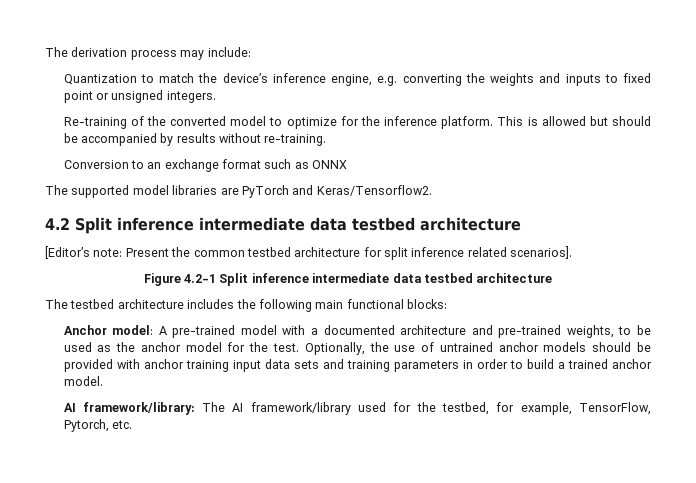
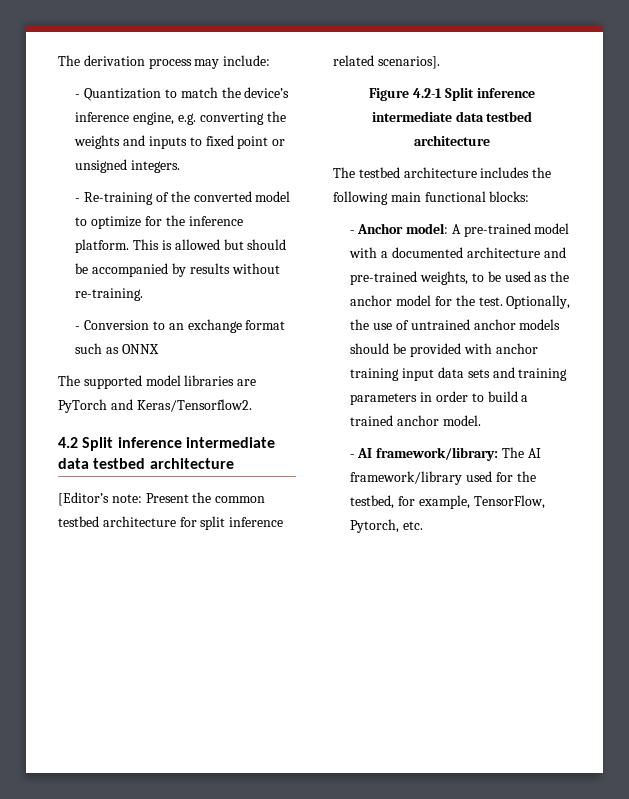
(251, 52) none -> [75,94,81,98] -
(216, 97) none -> [75,198,81,202] -
(327, 140) none -> [75,326,81,330] -
(447, 304) none -> [350,230,355,234] -
(103, 381) none -> [350,454,355,458] -

